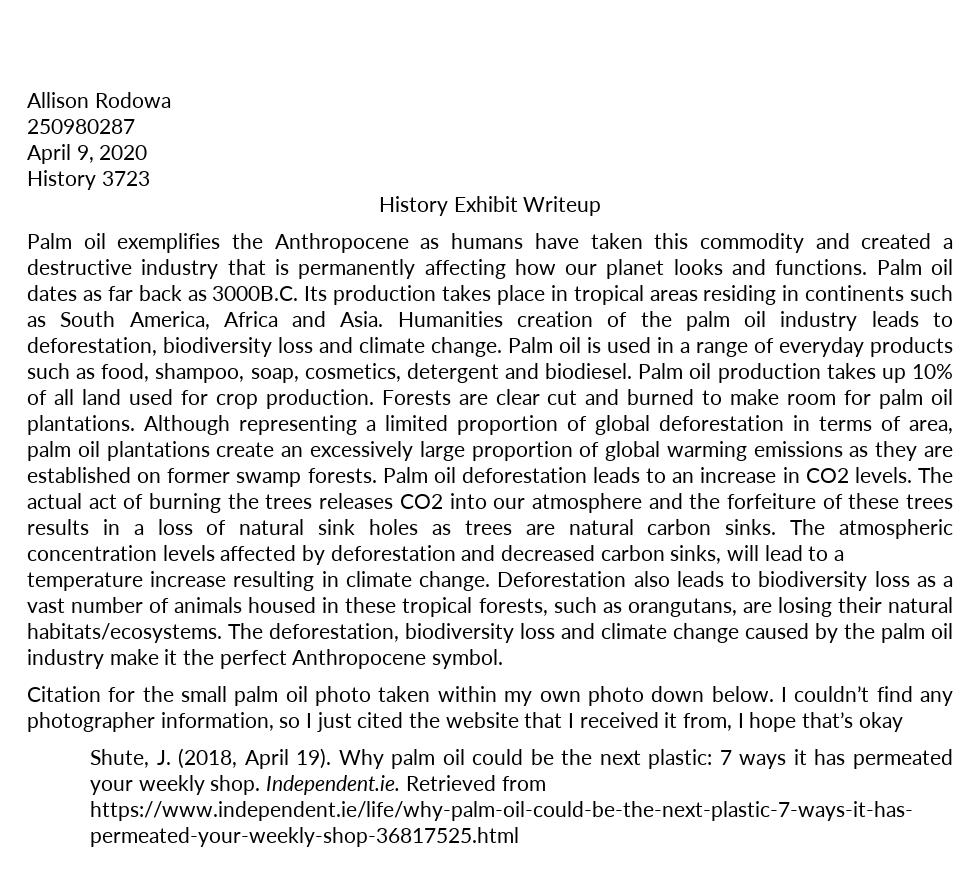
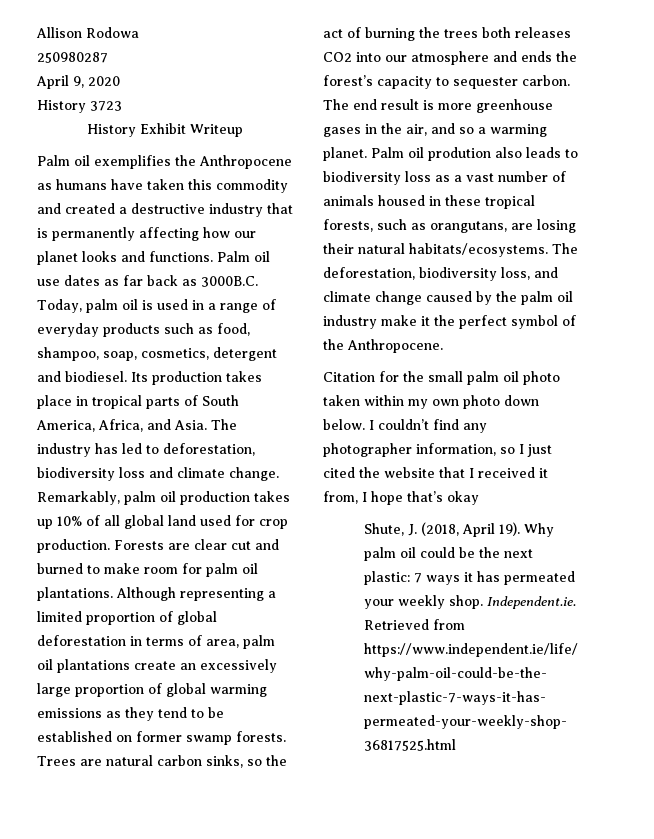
(953, 267) none -> [37,279,60,286] use
[304,285,953,305] [27,311,954,331] [27,337,553,357] Its production takes place in tropical areas residing in continents such as South America, Africa and Asia. Humanities creation of the palm oil industry leads to deforestation, biodiversity loss and climate change. Palm -> [37,299,118,313] Today, palm
[638,363,684,379] Palm -> [131,371,262,385] [37,395,239,409] [36,419,237,432] [37,443,255,457] [37,467,279,481] [37,491,156,505] Its production takes place in tropical parts of South America, Africa, and Asia. The industry has led to deforestation, biodiversity loss and climate change. Remarkably, palm
(74, 397) none -> [124,515,164,529] global
[924,446,954,457] are -> [158,707,224,718] tend to be
[382,467,953,483] [27,493,82,509] Palm oil deforestation leads to an increase in CO2 levels. The actual -> [37,755,287,768] Trees are natural carbon sinks, so the
(313, 501) none -> [482,27,511,38] both
[689,493,953,509] [27,519,954,539] [27,545,845,565] [27,571,627,591] the forfeiture of these trees results in a loss of natural sink holes as trees are natural carbon sinks. The atmospheric concentration levels affected by deforestation and decreased carbon sinks, will lead to a temperature increase resulting in climate change. Deforestation -> [521,51,577,62] [323,75,570,89] [323,99,553,113] [323,123,547,137] [323,147,491,161] ends the forest’s capacity to sequester carbon. The end result is more greenhouse gases in the air, and so a warming planet. Palm oil prodution
[520,623,555,639] loss -> [501,267,530,280] loss,
[292,649,504,669] Anthropocene symbol. -> [511,315,576,329] [323,339,443,353] symbol of the Anthropocene.

